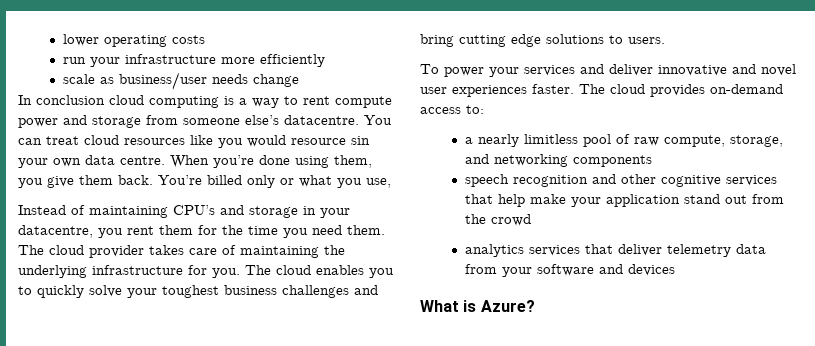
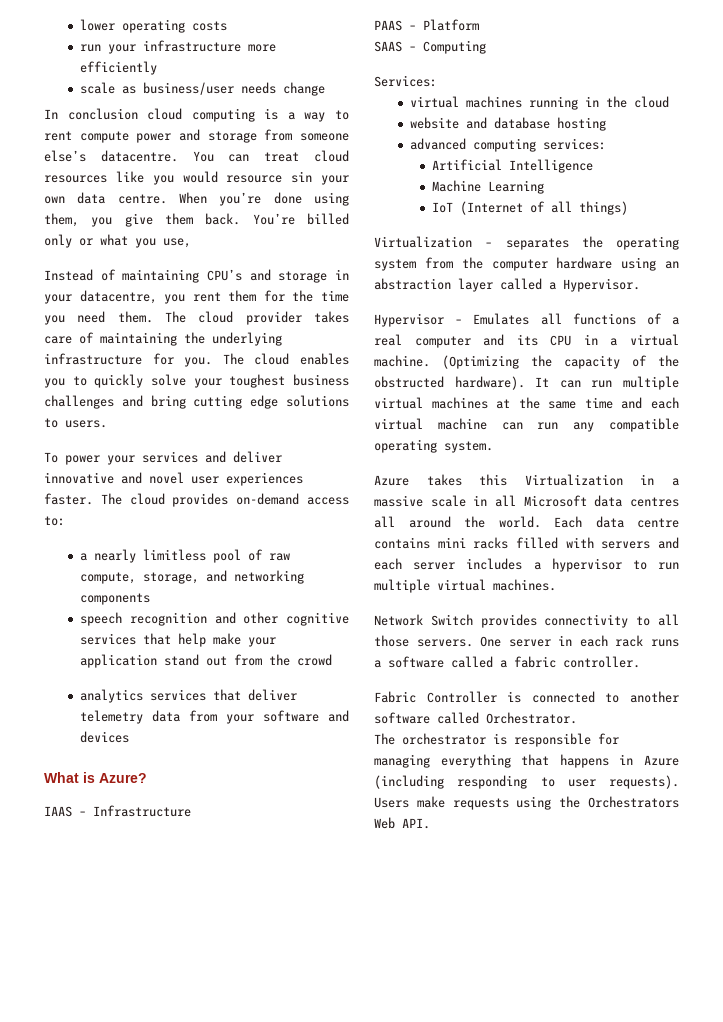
(535, 306) none -> [44,805,191,817] [374,19,479,31] [374,40,486,54] [374,75,437,87] [410,96,670,110] [410,117,607,131] [410,138,607,152] [431,159,593,173] [431,180,544,194] [431,201,628,215] [374,236,679,250] [374,257,679,271] [374,278,640,292] [374,313,679,327] [374,334,679,348] [374,355,679,369] [374,376,679,390] [374,397,679,409] [374,418,679,432] [374,439,493,453] [374,474,679,486] [374,495,679,507] [374,516,679,528] [374,537,679,549] [374,558,679,572] [374,579,556,593] [374,614,679,628] [374,635,679,647] [374,656,640,668] [374,691,679,703] [374,712,577,724] [374,733,619,747] [374,754,679,768] [374,775,679,789] [374,796,679,810] [374,817,430,829] // IAAS – Infrastructure // PAAS – Platform // SAAS – Computing // Services: // virtual machines running in the cloud // website and database hosting // advanced computing services: // Artificial Intelligence // Machine Learning // IoT (Internet of all things) // Virtualization – separates the operating system from the computer hardware using an abstraction layer called a Hypervisor. // Hypervisor – Emulates all functions of a real computer and its CPU in a virtual machine. (Optimizing the capacity of the obstructed hardware). It can run multiple virtual machines at the same time and each virtual machine can run any compatible operating system. // Azure takes this Virtualization in a massive scale in all Microsoft data centres all around the world. Each data centre contains mini racks filled with servers and each server includes a hypervisor to run multiple virtual machines. // Network Switch provides connectivity to all those servers. One server in each rack runs a software called a fabric controller. // Fabric Controller is connected to another software called Orchestrator. // The orchestrator is responsible for managing everything that happens in Azure (including responding to user requests). Users make requests using the Orchestrators Web API.

